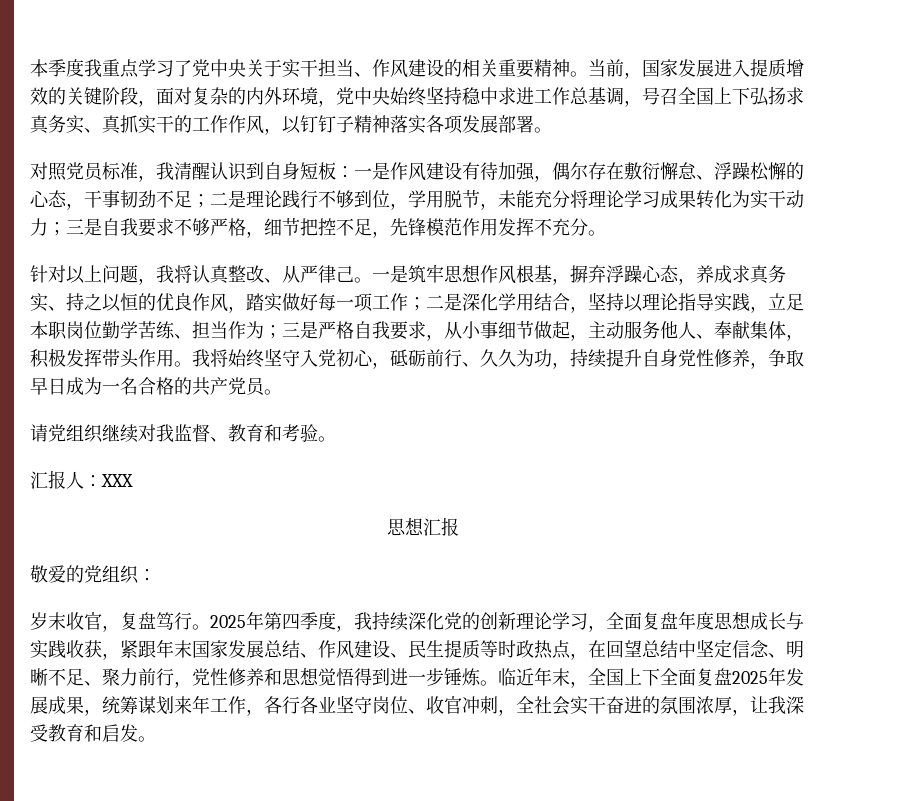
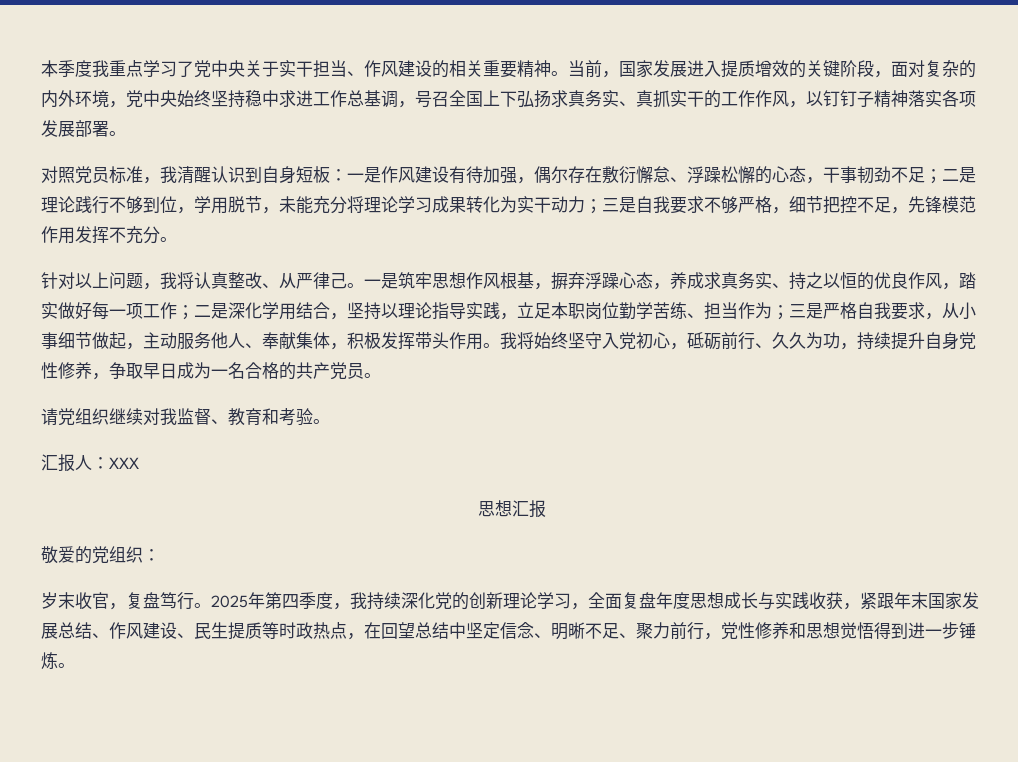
[498,667,804,688] [30,695,804,716] [30,724,156,742] 临近年末，全国上下全面复盘2025年发展成果，统筹谋划来年工作，各行各业坚守岗位、收官冲刺，全社会实干奋进的氛围浓厚，让我深受教育和启发。 -> (75, 665) none

